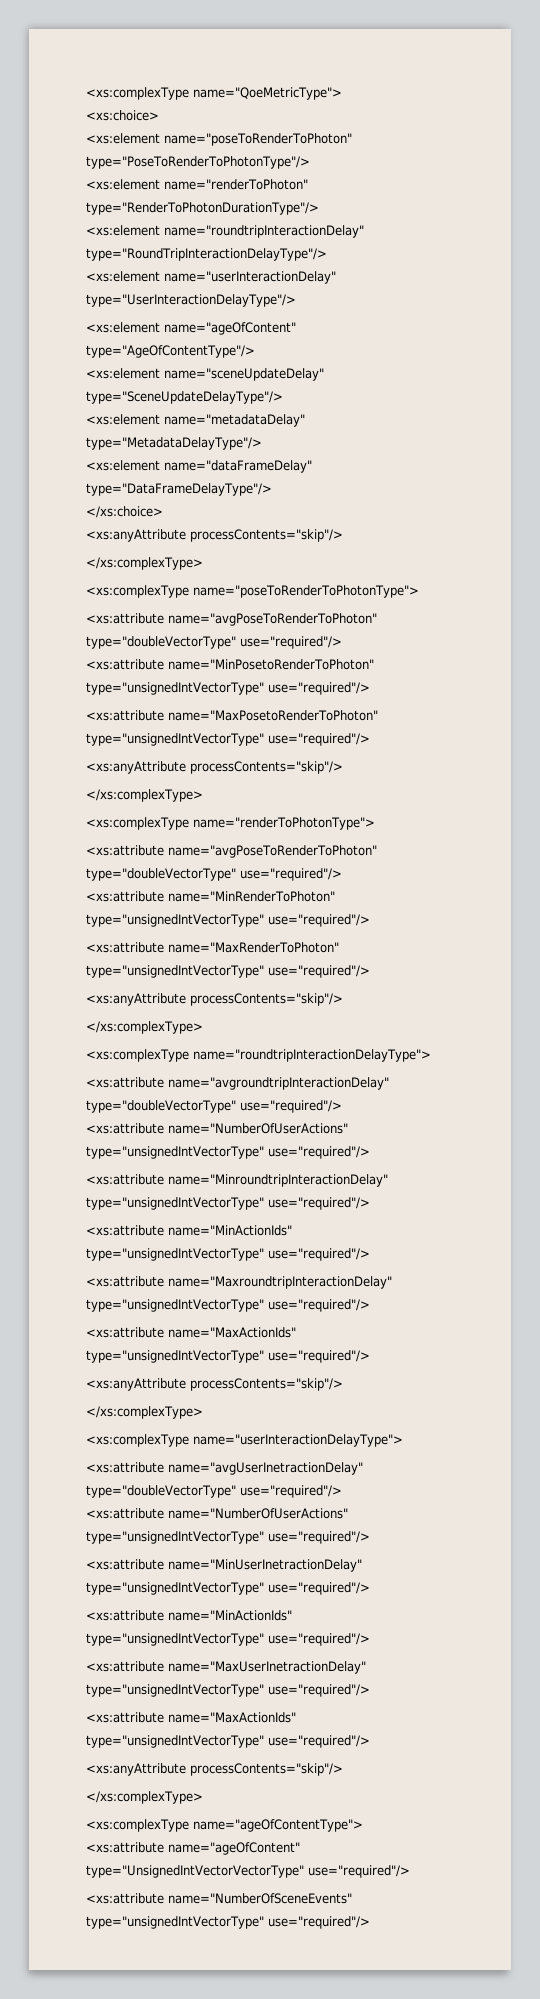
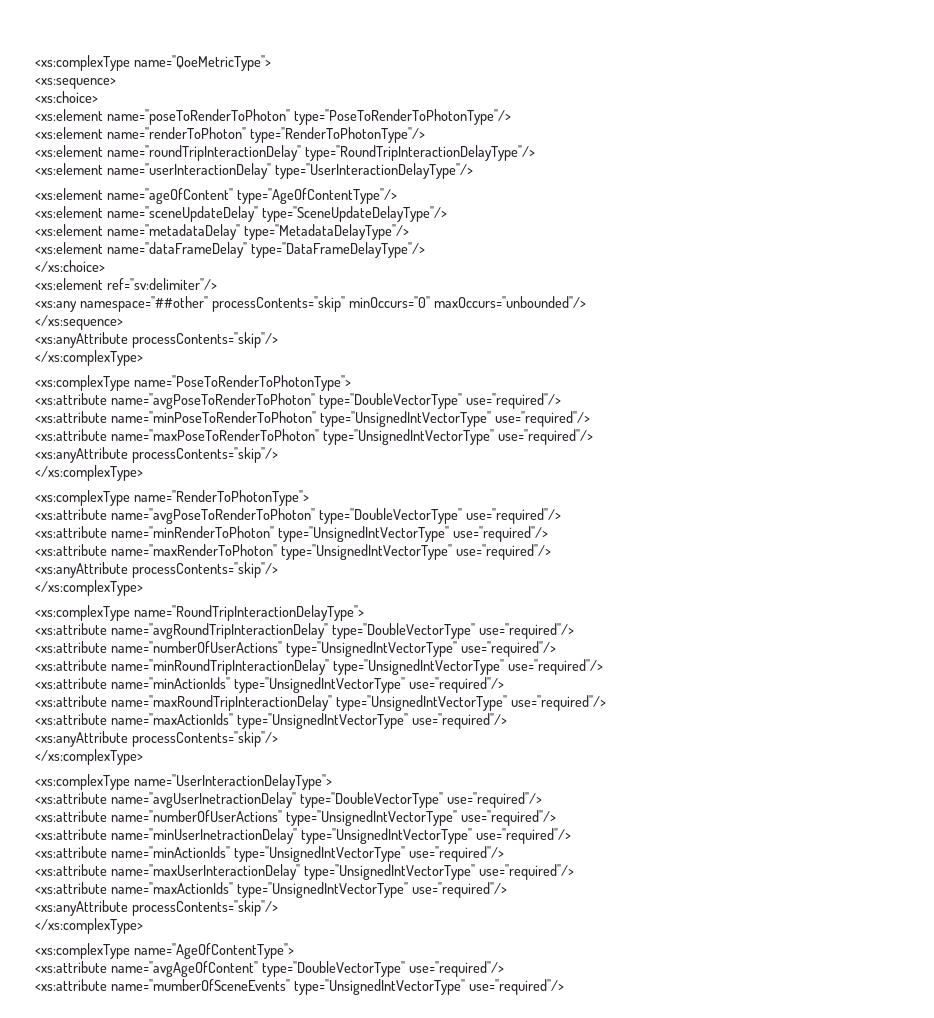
(342, 93) none -> [35,78,116,89] // <xs:sequence>
[86,202,319,215] [86,225,364,238] type="RenderToPhotonDurationType"/> // <xs:element name="roundtripInteractionDelay" -> [249,127,425,143] [35,145,301,161] type="RenderToPhotonType"/> // <xs:element name="roundTripInteractionDelay"
[86,529,343,542] [86,557,203,570] [86,585,419,598] [86,613,377,626] [86,636,342,649] [86,659,374,670] [86,682,370,695] [86,710,378,721] [86,733,370,746] [86,761,343,774] [86,789,203,802] [86,817,375,830] [86,845,377,858] [86,868,342,881] [86,891,335,902] [86,914,370,927] [86,942,339,953] [86,965,370,978] [86,993,343,1006] [86,1021,203,1034] [86,1049,431,1062] [86,1077,389,1090] [86,1100,342,1113] [86,1123,348,1134] [86,1146,370,1159] [86,1174,388,1187] [86,1197,370,1210] [86,1225,292,1236] [86,1248,370,1261] [86,1276,392,1289] [86,1299,370,1312] [86,1327,296,1338] [86,1350,370,1363] [86,1378,343,1391] [86,1406,203,1419] [86,1434,403,1447] // <xs:anyAttribute processContents="skip"/> // </xs:complexType> // <xs:complexType name="poseToRenderToPhotonType"> // <xs:attribute name="avgPoseToRenderToPhoton" type="doubleVectorType" use="required"/> // <xs:attribute name="MinPosetoRenderToPhoton" type="unsignedIntVectorType" use="required"/> // <xs:attribute name="MaxPosetoRenderToPhoton" type="unsignedIntVectorType" use="required"/> // <xs:anyAttribute processContents="skip"/> // </xs:complexType> // <xs:complexType name="renderToPhotonType"> // <xs:attribute name="avgPoseToRenderToPhoton" type="doubleVectorType" use="required"/> // <xs:attribute name="MinRenderToPhoton" type="unsignedIntVectorType" use="required"/> // <xs:attribute name="MaxRenderToPhoton" type="unsignedIntVectorType" use="required"/> // <xs:anyAttribute processContents="skip"/> // </xs:complexType> // <xs:complexType name="roundtripInteractionDelayType"> // <xs:attribute name="avgroundtripInteractionDelay" type="doubleVectorType" use="required"/> // <xs:attribute name="NumberOfUserActions" type="unsignedIntVectorType" use="required"/> // <xs:attribute name="MinroundtripInteractionDelay" type="unsignedIntVectorType" use="required"/> // <xs:attribute name="MinActionIds" type="unsignedIntVectorType" use="required"/> // <xs:attribute name="MaxroundtripInteractionDelay" type="unsignedIntVectorType" use="required"/> // <xs:attribute name="MaxActionIds" type="unsignedIntVectorType" use="required"/> // <xs:anyAttribute processContents="skip"/> // </xs:complexType> // <xs:complexType name="userInteractionDelayType"> -> [35,278,217,290] [35,296,586,312] [35,315,123,330] [35,332,278,348] [35,350,143,366] [35,375,351,391] [35,393,561,409] [35,411,590,427] [35,429,593,445] [35,447,278,463] [35,465,143,481] [35,490,309,506] [35,508,561,524] [35,526,548,542] [35,544,551,560] [35,562,278,578] [35,580,143,596] [35,605,364,621] [35,623,574,639] [35,641,556,657] [35,659,603,675] [35,677,504,693] [35,695,606,711] [35,713,507,729] [35,731,278,747] [35,749,143,765] [35,774,332,790] // <xs:element ref="sv:delimiter"/> // <xs:any namespace="##other" processContents="skip" minOccurs="0" maxOccurs="unbounded"/> // </xs:sequence> // <xs:anyAttribute processContents="skip"/> // </xs:complexType> // <xs:complexType name="PoseToRenderToPhotonType"> // <xs:attribute name="avgPoseToRenderToPhoton" type="DoubleVectorType" use="required"/> // <xs:attribute name="minPoseToRenderToPhoton" type="UnsignedIntVectorType" use="required"/> // <xs:attribute name="maxPoseToRenderToPhoton" type="UnsignedIntVectorType" use="required"/> // <xs:anyAttribute processContents="skip"/> // </xs:complexType> // <xs:complexType name="RenderToPhotonType"> // <xs:attribute name="avgPoseToRenderToPhoton" type="DoubleVectorType" use="required"/> // <xs:attribute name="minRenderToPhoton" type="UnsignedIntVectorType" use="required"/> // <xs:attribute name="maxRenderToPhoton" type="UnsignedIntVectorType" use="required"/> // <xs:anyAttribute processContents="skip"/> // </xs:complexType> // <xs:complexType name="RoundTripInteractionDelayType"> // <xs:attribute name="avgRoundTripInteractionDelay" type="DoubleVectorType" use="required"/> // <xs:attribute name="numberOfUserActions" type="UnsignedIntVectorType" use="required"/> // <xs:attribute name="minRoundTripInteractionDelay" type="UnsignedIntVectorType" use="required"/> // <xs:attribute name="minActionIds" type="UnsignedIntVectorType" use="required"/> // <xs:attribute name="maxRoundTripInteractionDelay" type="UnsignedIntVectorType" use="required"/> // <xs:attribute name="maxActionIds" type="UnsignedIntVectorType" use="required"/> // <xs:anyAttribute processContents="skip"/> // </xs:complexType> // <xs:complexType name="UserInteractionDelayType">
[86,1485,342,1498] [86,1508,348,1519] [86,1531,370,1544] [86,1559,362,1572] [86,1582,370,1595] [86,1610,292,1621] [86,1633,370,1646] [86,1661,366,1674] [86,1684,370,1697] [86,1712,296,1723] [86,1735,370,1748] [86,1763,343,1776] [86,1791,203,1804] [86,1819,363,1832] [86,1842,300,1855] [86,1865,410,1878] [86,1893,352,1904] [86,1916,264,1929] type="doubleVectorType" use="required"/> // <xs:attribute name="NumberOfUserActions" type="unsignedIntVectorType" use="required"/> // <xs:attribute name="MinUserInetractionDelay" type="unsignedIntVectorType" use="required"/> // <xs:attribute name="MinActionIds" type="unsignedIntVectorType" use="required"/> // <xs:attribute name="MaxUserInetractionDelay" type="unsignedIntVectorType" use="required"/> // <xs:attribute name="MaxActionIds" type="unsignedIntVectorType" use="required"/> // <xs:anyAttribute processContents="skip"/> // </xs:complexType> // <xs:complexType name="ageOfContentType"> // <xs:attribute name="ageOfContent" type="UnsignedIntVectorVectorType" use="required"/> // <xs:attribute name="NumberOfSceneEvents" type="unsignedIntVectorType" -> [299,792,542,808] [35,810,556,826] [35,828,571,844] [35,846,504,862] [35,864,574,880] [35,882,507,898] [35,900,278,916] [35,918,143,934] [35,943,294,959] [35,961,504,977] [35,979,465,995] type="DoubleVectorType" use="required"/> // <xs:attribute name="numberOfUserActions" type="UnsignedIntVectorType" use="required"/> // <xs:attribute name="minUserInetractionDelay" type="UnsignedIntVectorType" use="required"/> // <xs:attribute name="minActionIds" type="UnsignedIntVectorType" use="required"/> // <xs:attribute name="maxUserInteractionDelay" type="UnsignedIntVectorType" use="required"/> // <xs:attribute name="maxActionIds" type="UnsignedIntVectorType" use="required"/> // <xs:anyAttribute processContents="skip"/> // </xs:complexType> // <xs:complexType name="AgeOfContentType"> // <xs:attribute name="avgAgeOfContent" type="DoubleVectorType" use="required"/> // <xs:attribute name="mumberOfSceneEvents" type="UnsignedIntVectorType"

